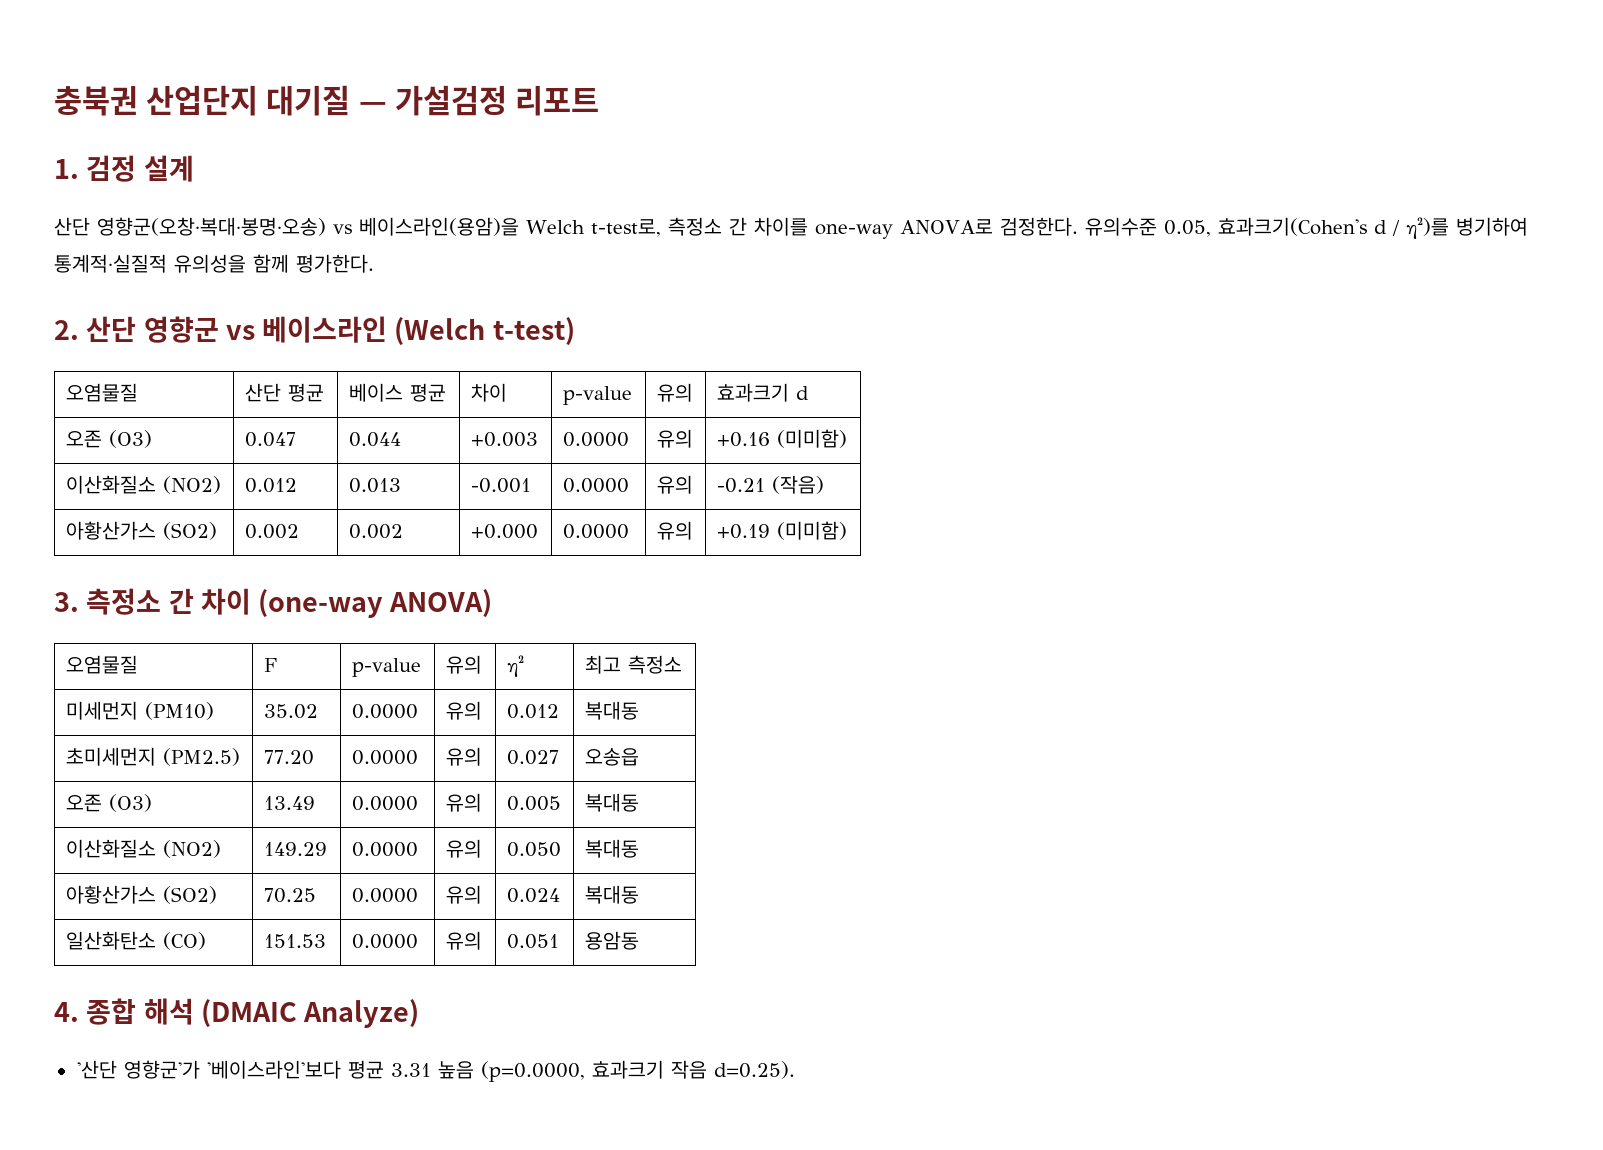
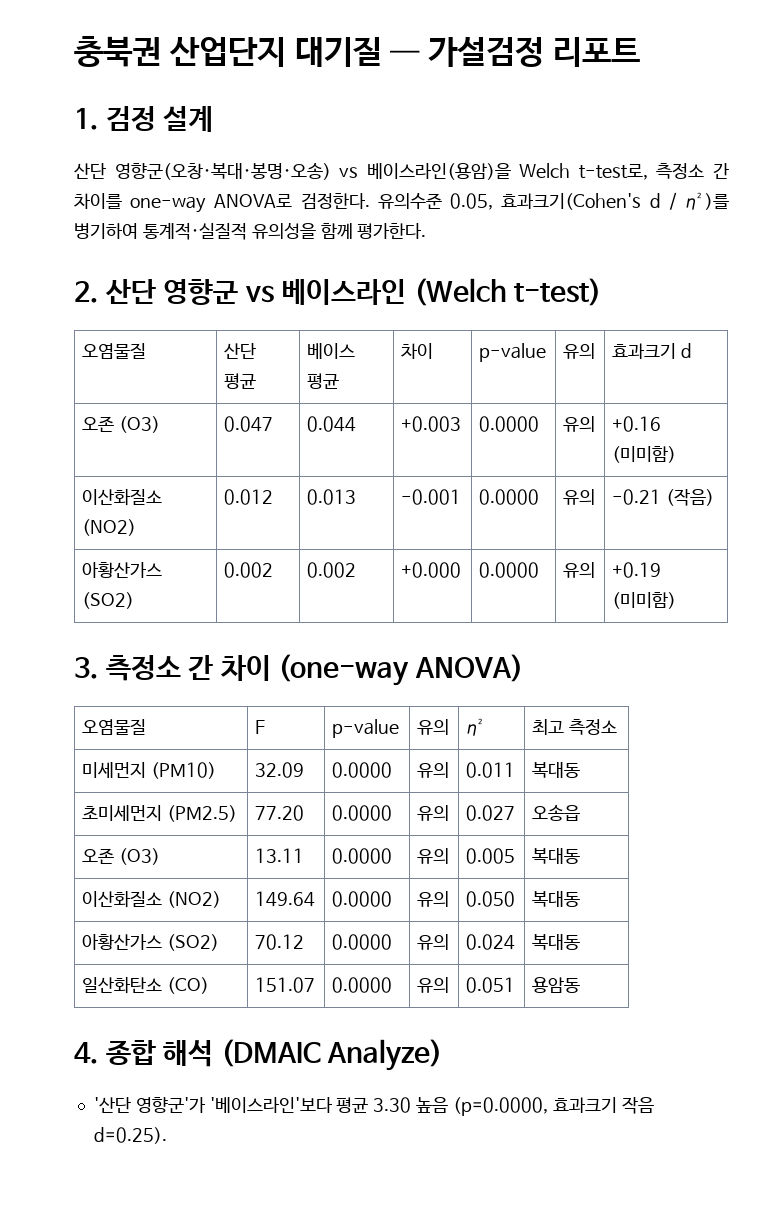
[263,704,318,719] [351,704,418,719] [445,701,482,720] [506,704,559,719] 35.02 | 0.0000 | 유의 | 0.012 -> [255,762,305,778] [332,762,393,778] [417,762,450,778] [466,762,516,778] 32.09 | 0.0000 | 유의 | 0.011
[263,796,315,810] 13.49 -> [255,848,305,863] 13.11
[263,842,327,856] 149.29 -> [255,891,316,907] 149.64
[263,888,316,903] 70.25 -> [255,934,305,950] 70.12
[263,934,326,948] 151.53 -> [255,977,316,993] 151.07
[390,1063,431,1077] 3.31 -> [373,1097,412,1113] 3.30

